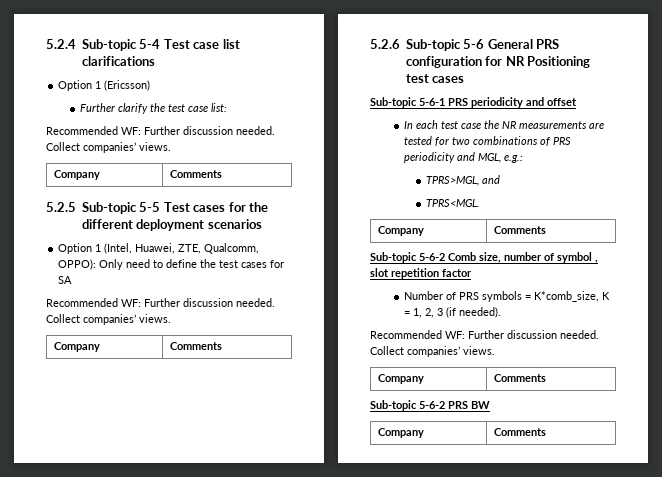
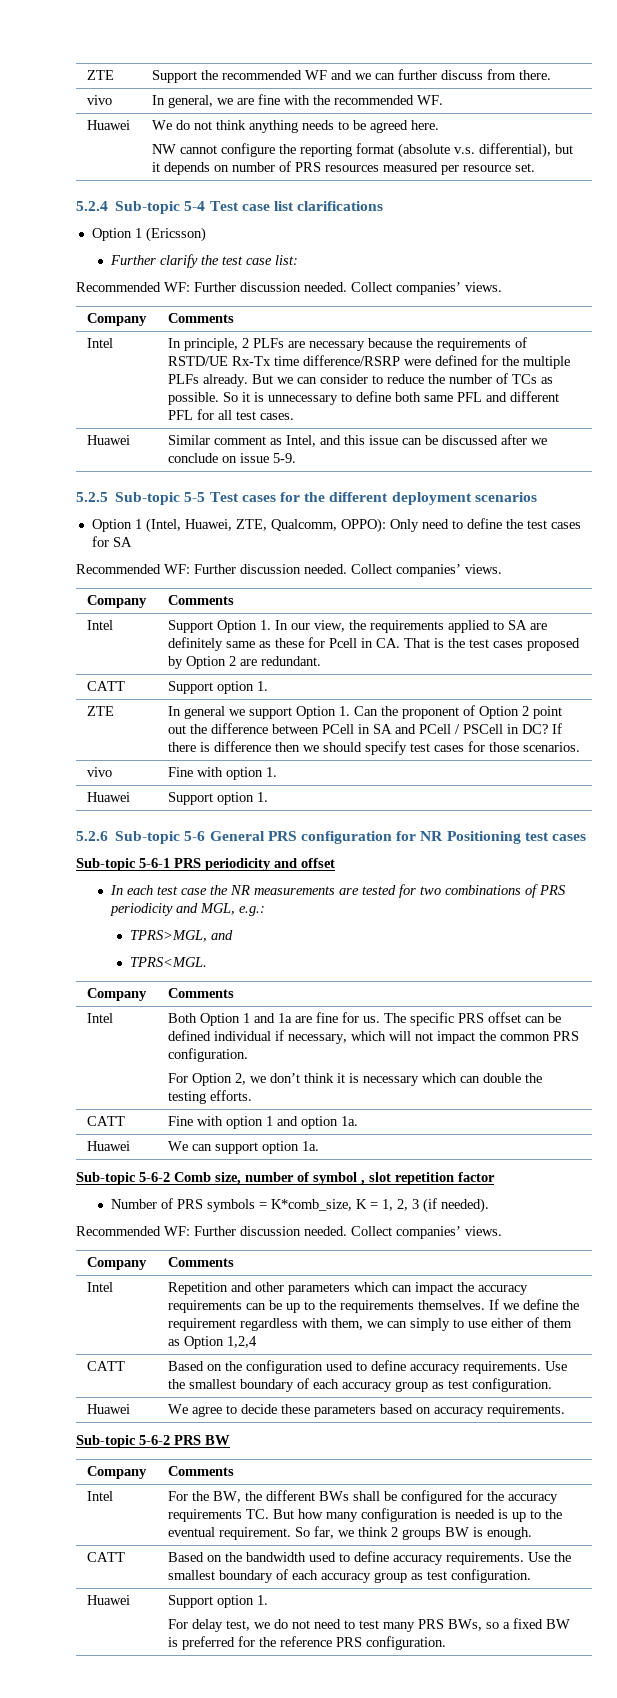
(46, 44) none -> [86,70,114,80] [151,69,551,83] [86,95,112,105] [151,94,443,108] [86,120,130,130] [151,120,439,133] [151,143,573,158] [151,161,535,175] ZTE | Support the recommended WF and we can further discuss from there. // vivo | In general, we are fine with the recommended WF. // Huawei | We do not think anything needs to be agreed here. // NW cannot configure the reporting format (absolute v.s. differential), but it depends on number of PRS resources measured per resource set. //
(222, 174) none -> [86,338,113,348] [167,337,527,351] [167,355,570,369] [167,373,553,387] [167,391,559,405] [167,409,294,420] [86,435,130,445] [167,434,547,447] [167,453,296,463] // Intel | In principle, 2 PLFs are necessary because the requirements of RSTD/UE Rx-Tx time difference/RSRP were defined for the multiple PLFs already. But we can consider to reduce the number of TCs as possible. So it is unnecessary to define both same PFL and different PFL for all test cases. // Huawei | Similar comment as Intel, and this issue can be discussed after we conclude on issue 5-9.
(222, 346) none -> [86,620,113,630] [167,620,547,633] [167,637,580,651] [167,656,321,669] [86,681,125,691] [167,681,268,694] [86,706,114,716] [167,705,562,719] [167,723,562,734] [167,741,580,755] [86,767,112,777] [167,767,277,780] [86,792,130,802] [167,792,268,805] // Intel | Support Option 1. In our view, the requirements applied to SA are definitely same as these for Pcell in CA. That is the test cases proposed by Option 2 are redundant. // CATT | Support option 1. // ZTE | In general we support Option 1. Can the proponent of Option 2 point out the difference between PCell in SA and PCell / PSCell in DC? If there is difference then we should specify test cases for those scenarios. // vivo | Fine with option 1. // Huawei | Support option 1.
(546, 230) none -> [86,1013,113,1023] [167,1012,561,1026] [167,1030,579,1044] [167,1048,248,1062] [167,1073,542,1086] [167,1090,252,1104] [86,1116,125,1126] [167,1116,358,1129] [86,1141,130,1151] [167,1141,319,1154] // Intel | Both Option 1 and 1a are fine for us. The specific PRS offset can be defined individual if necessary, which will not impact the common PRS configuration. // For Option 2, we don’t think it is necessary which can double the testing efforts. // CATT | Fine with option 1 and option 1a. // Huawei | We can support option 1a.
(546, 378) none -> [86,1282,113,1292] [167,1282,528,1295] [167,1299,579,1313] [167,1317,572,1331] [167,1336,257,1349] [86,1361,125,1371] [167,1360,567,1374] [167,1378,552,1392] [86,1404,130,1414] [167,1404,565,1417] // Intel | Repetition and other parameters which can impact the accuracy requirements can be up to the requirements themselves. If we define the requirement regardless with them, we can simply to use either of them as Option 1,2,4 // CATT | Based on the configuration used to define accuracy requirements. Use the smallest boundary of each accuracy group as test configuration. // Huawei | We agree to decide these parameters based on accuracy requirements.
(546, 432) none -> [86,1491,113,1501] [167,1490,558,1504] [167,1508,562,1522] [167,1526,532,1540] [86,1552,125,1562] [167,1551,571,1565] [167,1569,531,1583] [86,1595,130,1605] [167,1595,268,1608] [167,1618,570,1632] [167,1636,446,1650] // Intel | For the BW, the different BWs shall be configured for the accuracy requirements TC. But how many configuration is needed is up to the eventual requirement. So far, we think 2 groups BW is enough. // CATT | Based on the bandwidth used to define accuracy requirements. Use the smallest boundary of each accuracy group as test configuration. // Huawei | Support option 1. // For delay test, we do not need to test many PRS BWs, so a fixed BW is preferred for the reference PRS configuration.

